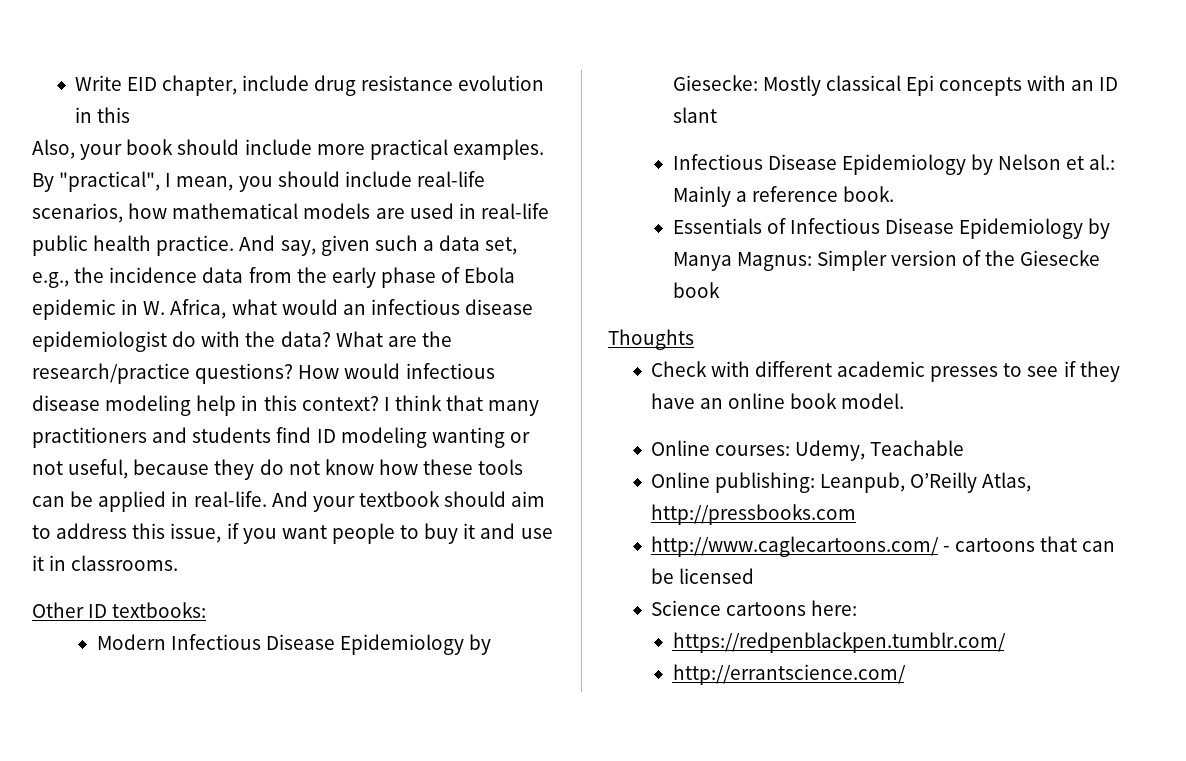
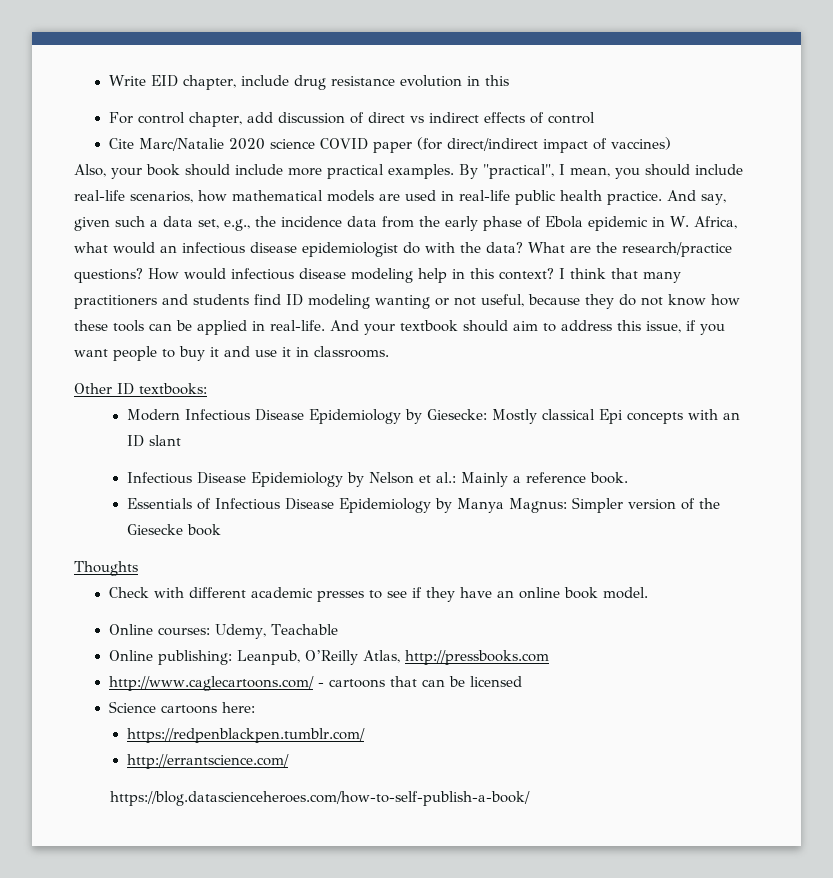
(130, 115) none -> [108,112,595,127] [108,137,671,153] // For control chapter, add discussion of direct vs indirect effects of control // Cite Marc/Natalie 2020 science COVID paper (for direct/indirect impact of vaccines)
(906, 674) none -> [110,791,531,806] // https://blog.datascienceheroes.com/how-to-self-publish-a-book/

